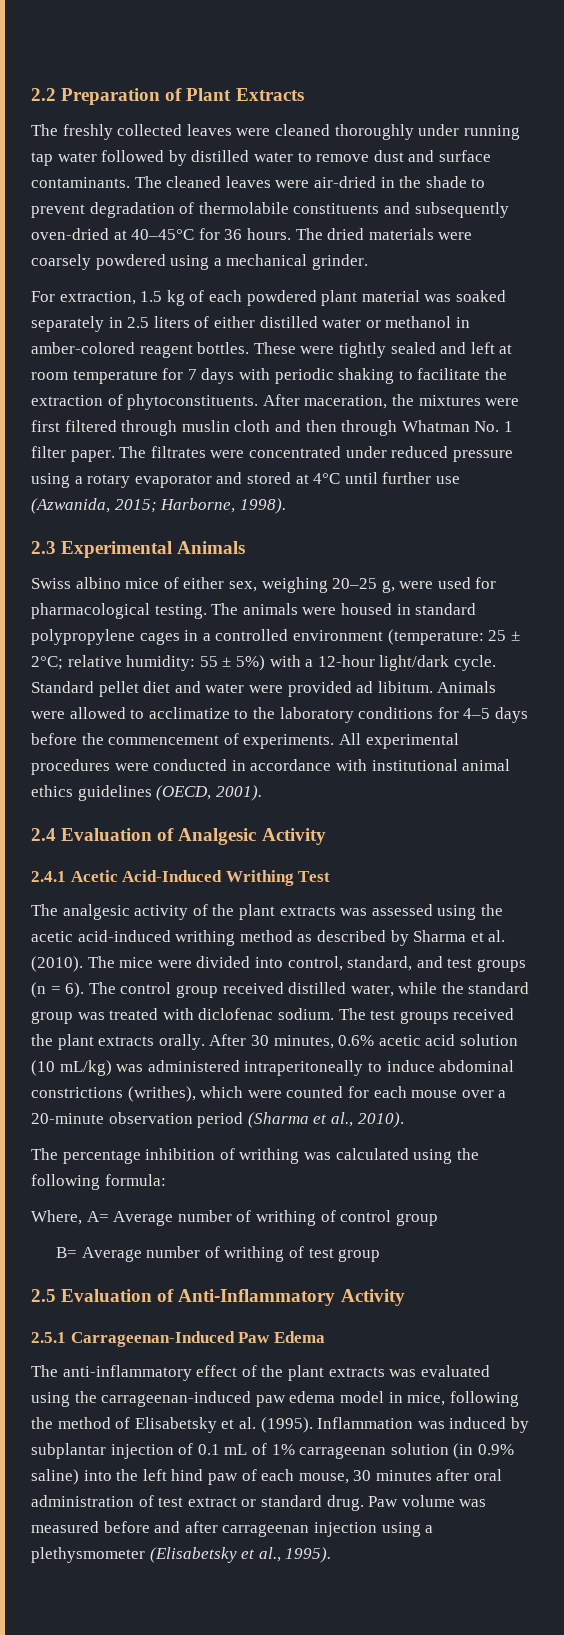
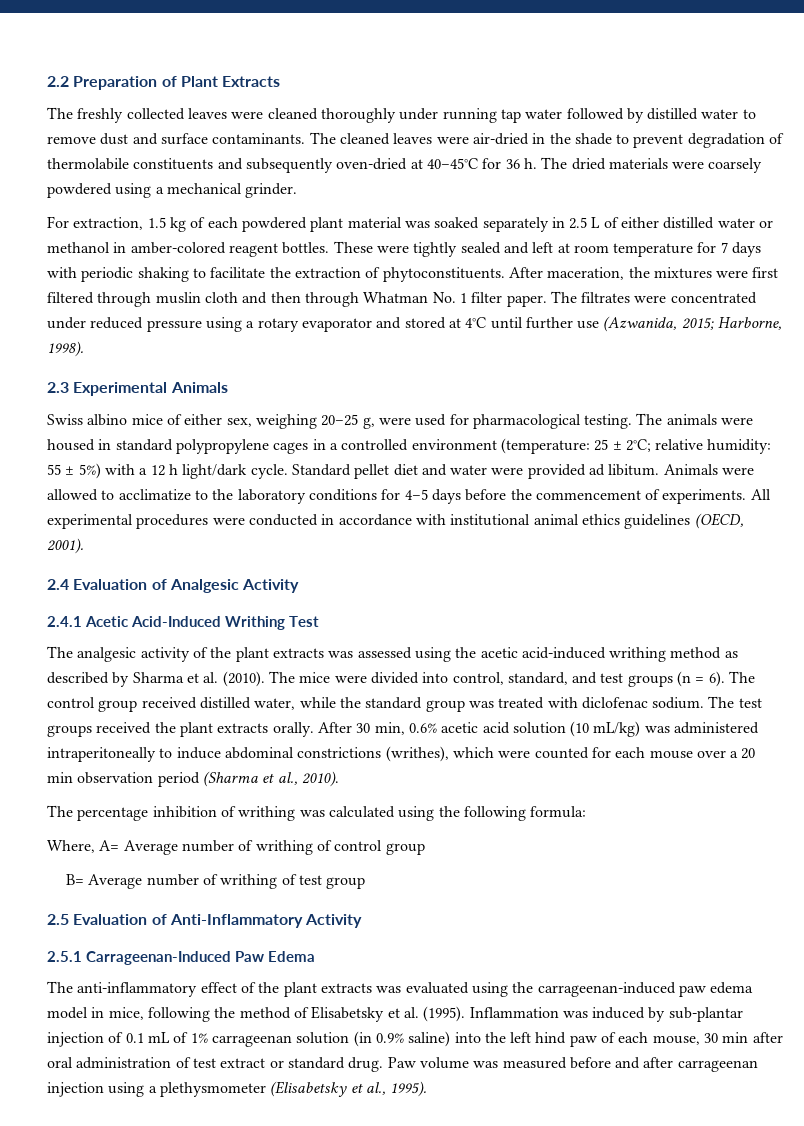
[246,228,291,240] hours. -> [523,158,537,169] h.
[153,316,190,328] liters -> [591,217,601,228] L
[317,655,375,667] 12-hour -> [150,464,178,476] 12 h
[273,1035,334,1049] minutes, -> [374,722,405,735] min,
[31,1113,104,1124] 20-minute -> [741,748,756,759] [47,772,73,783] 20 min
[31,1443,106,1459] subplantar -> [668,1007,743,1022] sub-plantar
[375,1470,432,1481] minutes -> [722,1032,749,1043] min

